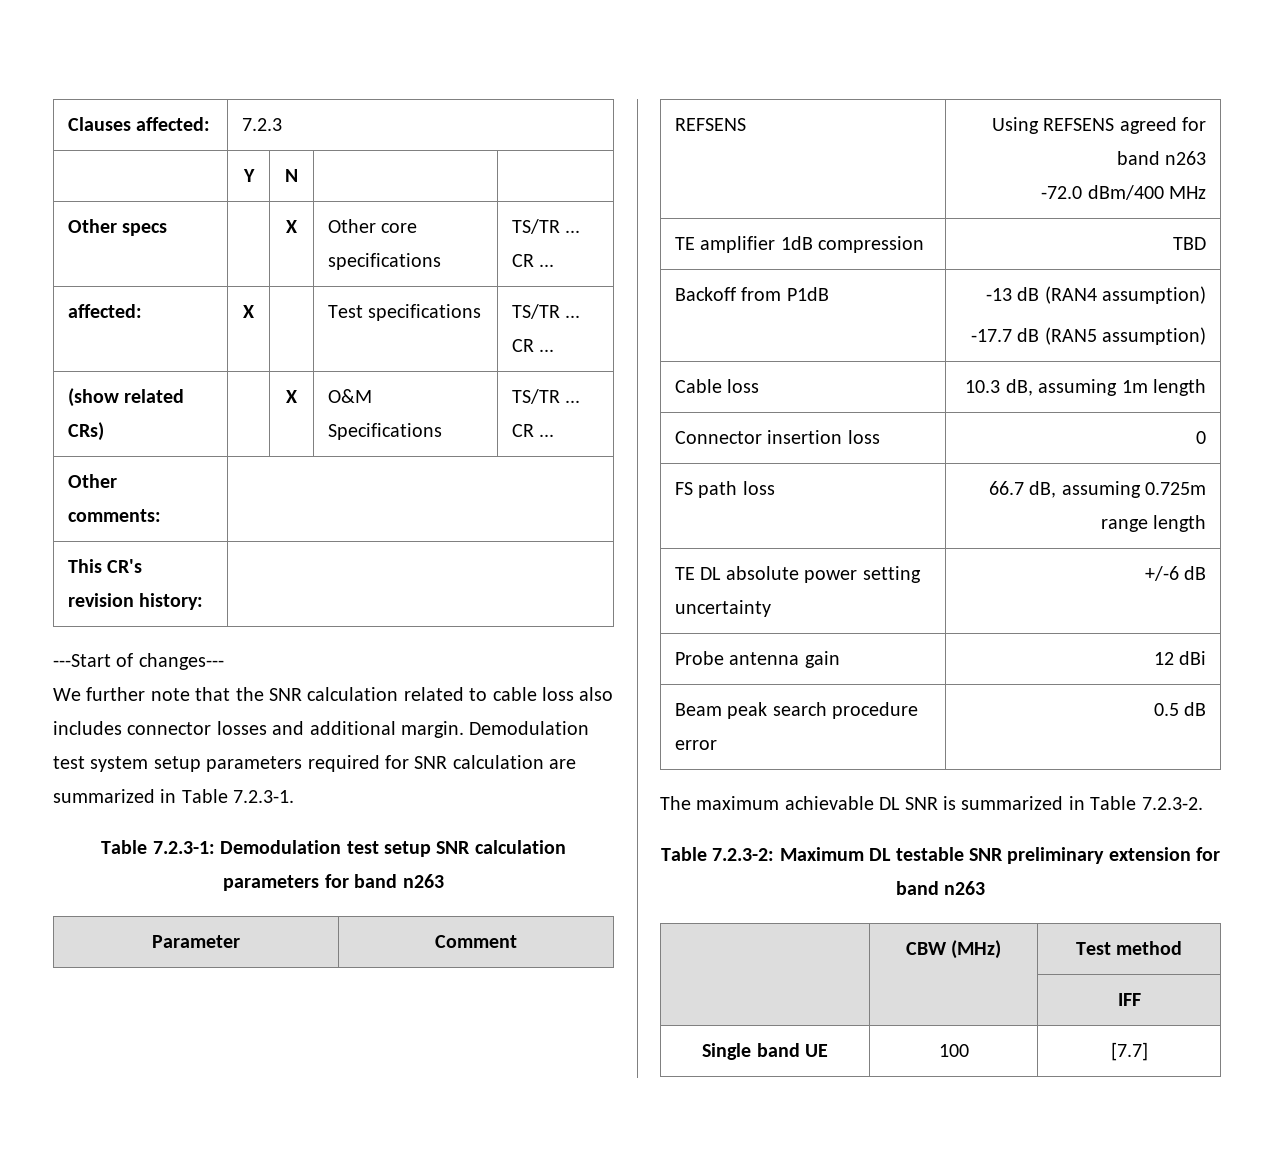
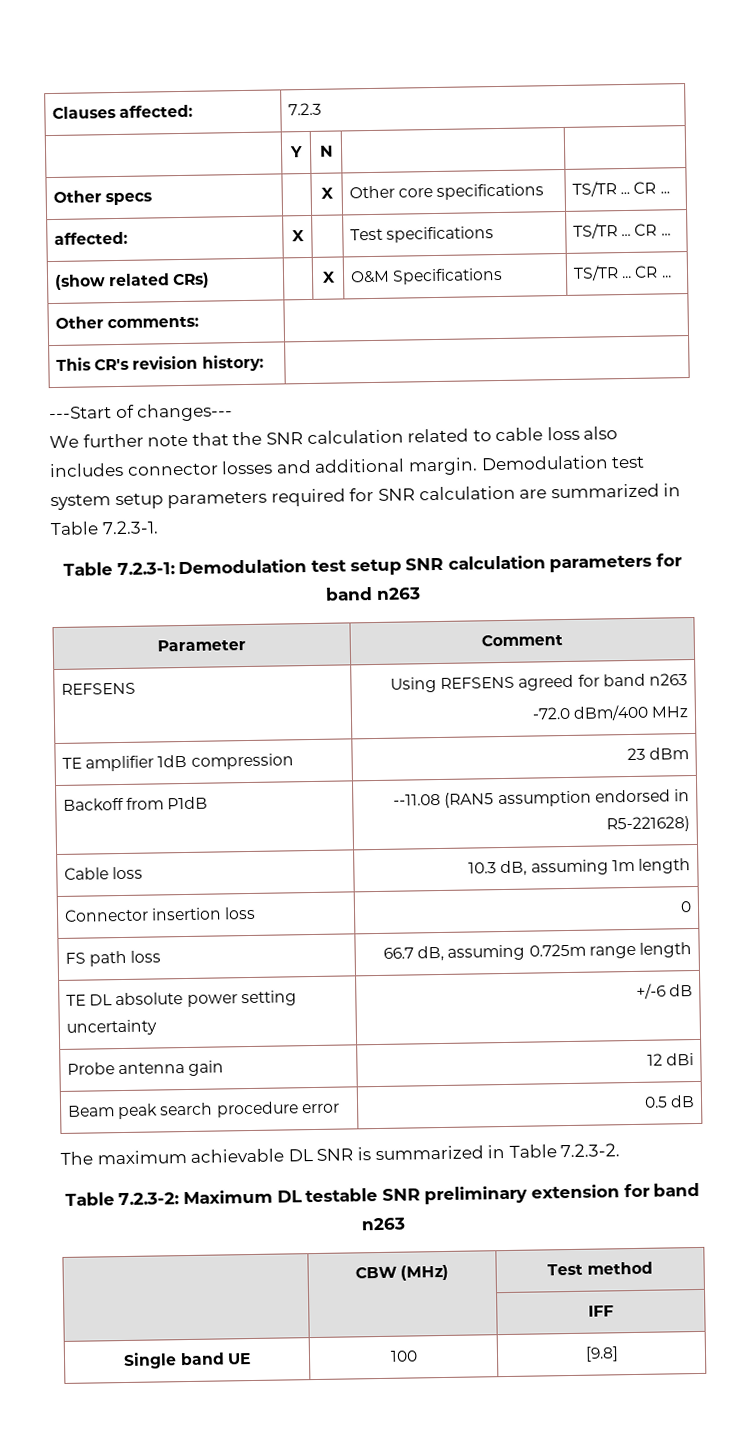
[1172,237,1206,250] TBD -> [626,747,689,761] 23 dBm
[985,286,1206,304] [970,327,1206,345] -13 dB (RAN4 assumption) // -17.7 dB (RAN5 assumption) -> [393,789,690,808] [605,816,690,833] --11.08 (RAN5 assumption endorsed in R5-221628)
[1110,1042,1148,1061] [7.7] -> [584,1346,619,1362] [9.8]

